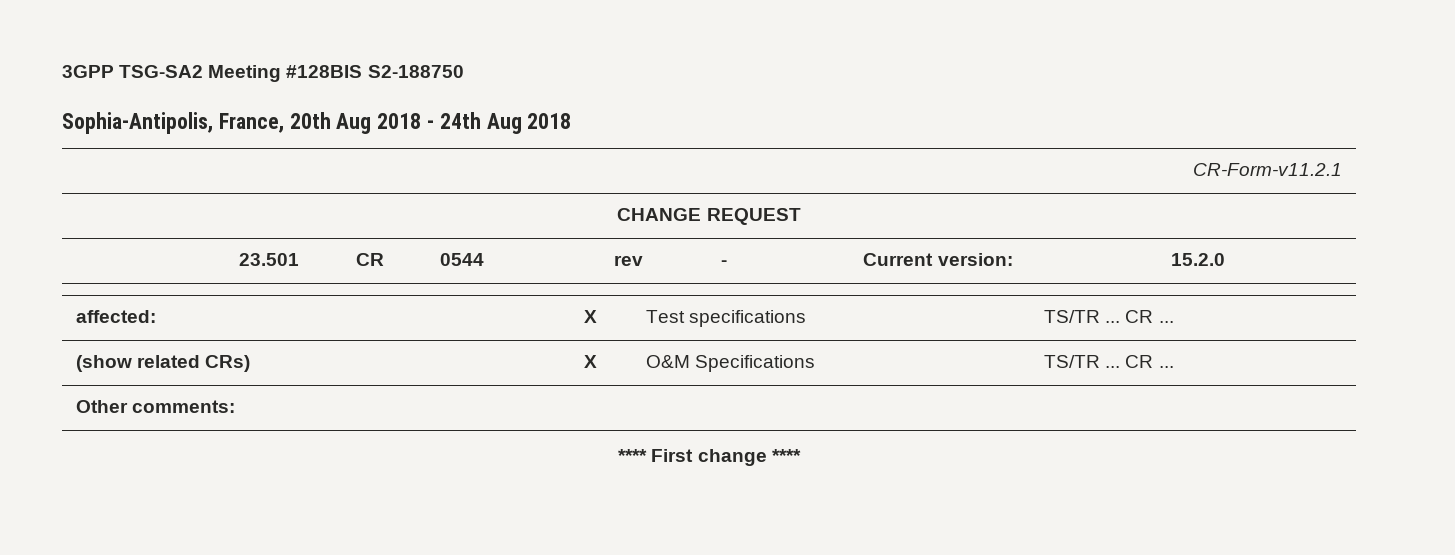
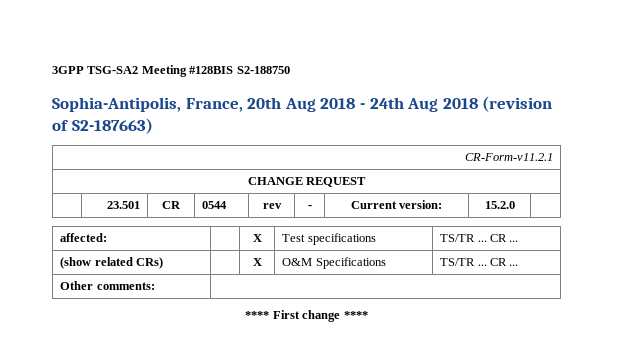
(572, 121) none -> [482,96,553,112] [52,118,153,134] (revision of S2-187663)

